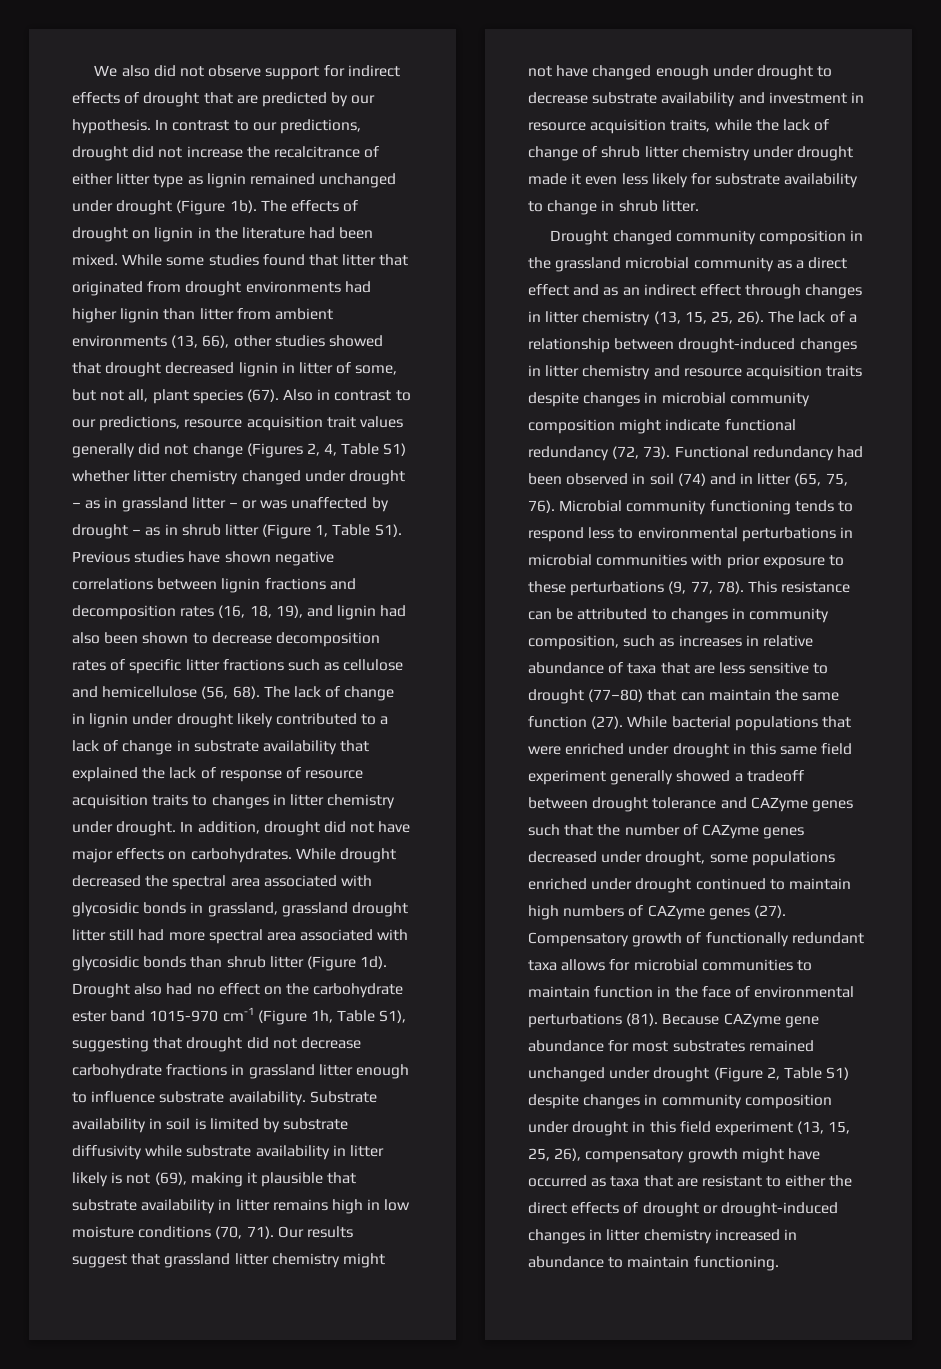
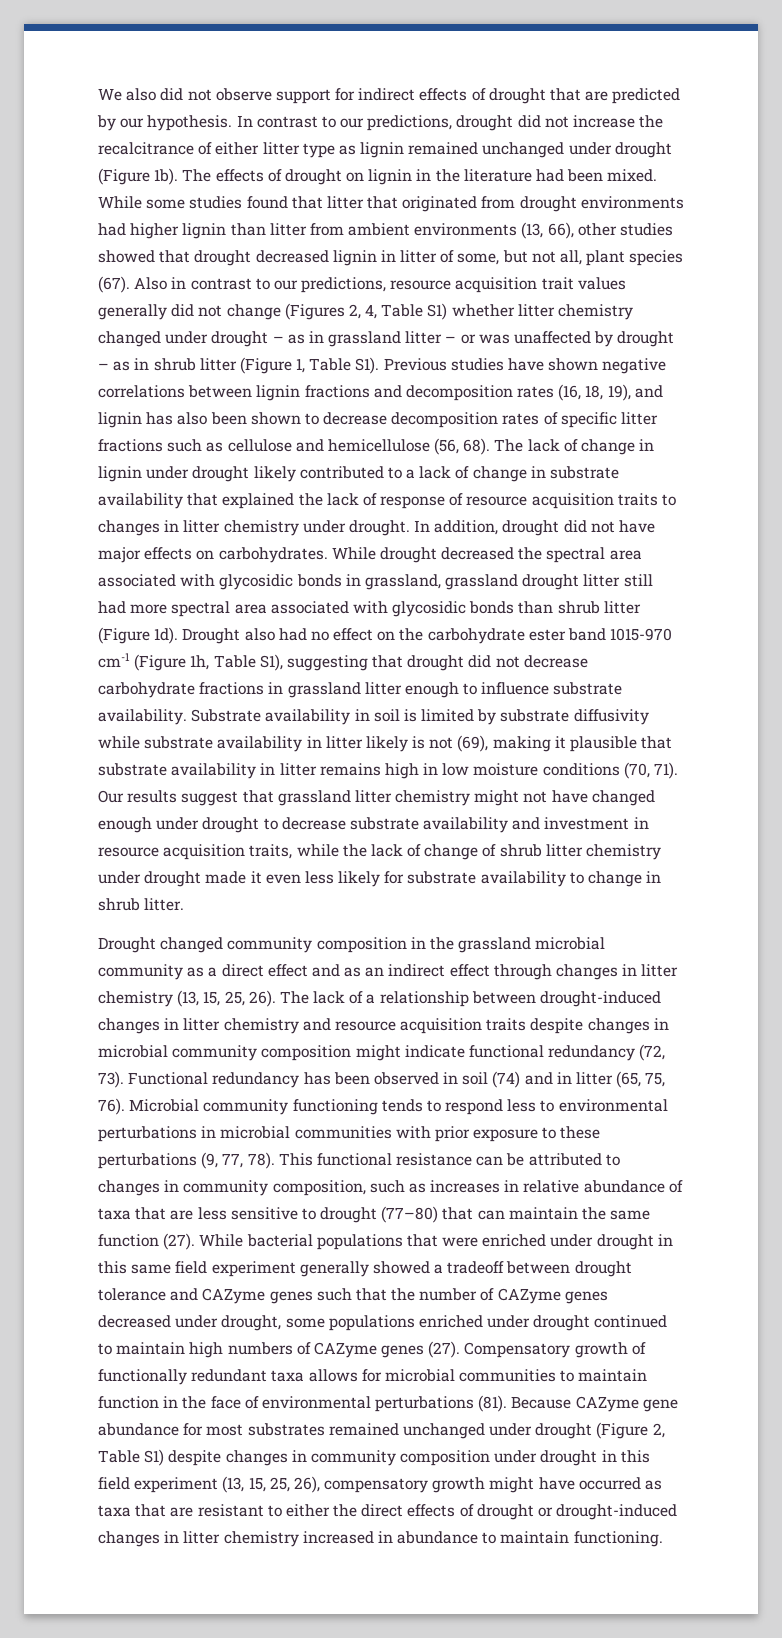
[380,605,407,617] had -> [146,412,174,425] has
[836,446,863,458] had -> [303,1072,331,1085] has
(777, 587) none -> [316,1153,392,1166] functional

